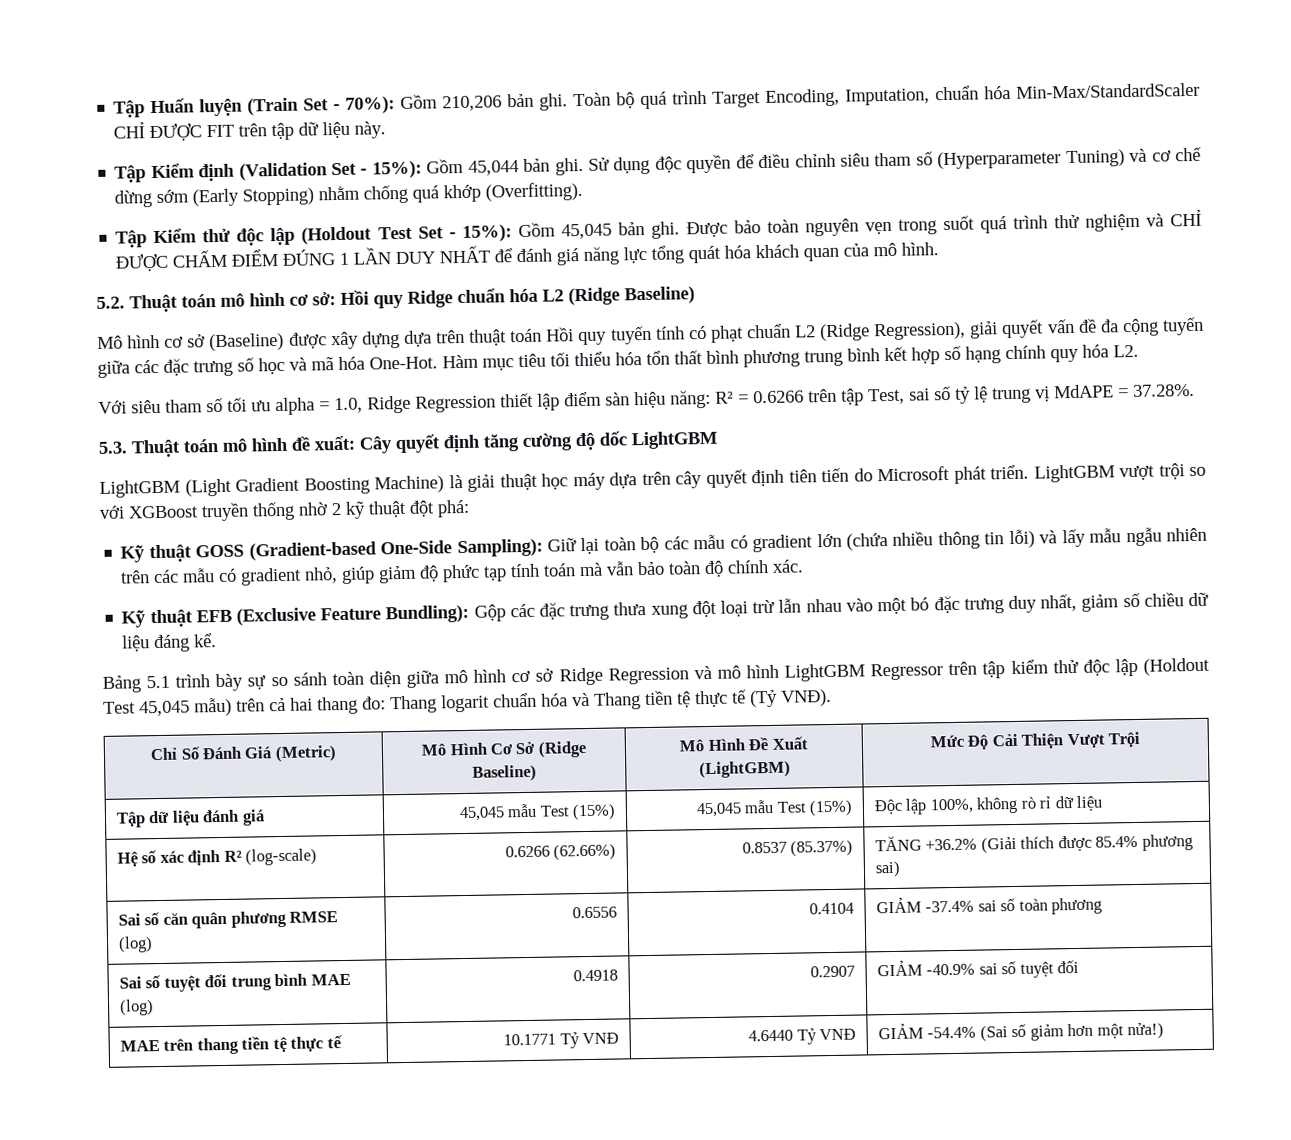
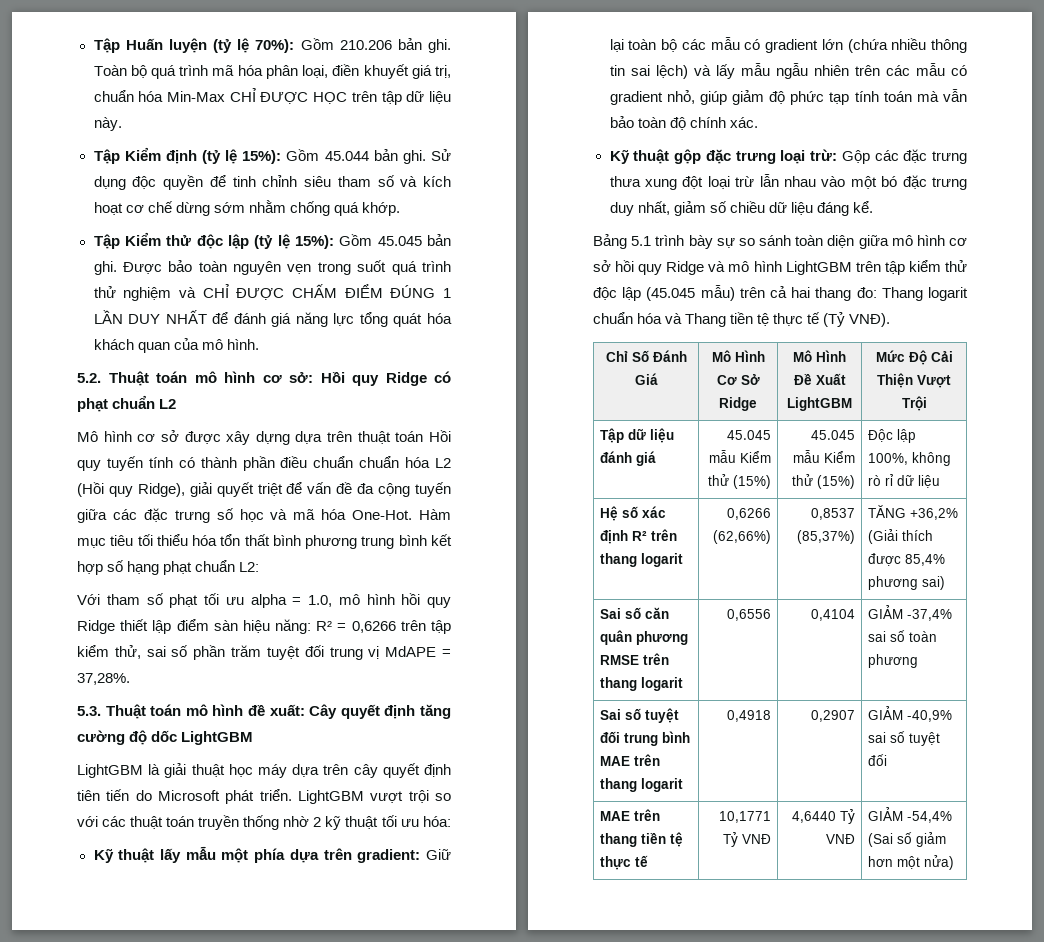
[247,97,341,116] (Train Set - -> [213,38,250,53] (tỷ lệ
[442,95,503,112] 210,206 -> [339,40,392,50] 210.206
[712,82,1200,108] [113,122,235,142] Target Encoding, Imputation, chuẩn hóa Min-Max/StandardScaler CHỈ ĐƯỢC FIT -> [212,64,451,79] [93,88,348,104] mã hóa phân loại, điền khuyết giá trị, chuẩn hóa Min-Max CHỈ ĐƯỢC HỌC
[238,158,519,181] (Validation Set - 15%): Gồm 45,044 -> [201,149,369,164] (tỷ lệ 15%): Gồm 45.044
[758,153,791,169] điều -> [232,176,256,187] tinh
[937,148,1148,170] (Hyperparameter Tuning) và -> [400,176,451,187] [93,202,123,215] và kích hoạt
[192,187,315,207] (Early Stopping) -> (245, 207) none
[443,181,584,203] khớp (Overfitting). -> [361,202,400,216] khớp.
[301,222,612,245] (Holdout Test Set - 15%): Gồm 45,045 -> [254,234,422,249] (tỷ lệ 15%): Gồm 45.045
[457,286,695,306] chuẩn hóa L2 (Ridge Baseline) -> [434,371,451,383] [77,395,177,412] có phạt chuẩn L2
[209,332,285,352] (Baseline) -> (179, 436) none
[710,319,1045,343] phạt chuẩn L2 (Ridge Regression), giải quyết -> [200,456,451,471] [77,482,303,497] thành phần điều chuẩn chuẩn hóa L2 (Hồi quy Ridge), giải quyết triệt để
[1005,344,1139,363] chính quy hóa L2. -> [163,560,260,575] phạt chuẩn L2:
[131,397,223,414] siêu tham số -> [106,593,199,608] tham số phạt
[367,395,496,414] Ridge Regression -> [338,593,451,608] [77,620,115,634] mô hình hồi quy Ridge
[753,385,988,406] 0.6266 trên tập Test, sai số tỷ lệ -> [351,620,452,634] [77,645,324,660] 0,6266 trên tập kiểm thử, sai số phần trăm tuyệt đối
[1133,383,1195,397] 37.28%. -> [77,673,130,685] 37,28%.
[184,475,444,497] (Light Gradient Boosting Machine) -> (143, 771) none
[128,505,199,519] XGBoost -> [102,816,195,829] các thuật toán
[409,499,470,518] [120,538,543,563] đột phá: // Kỹ thuật GOSS (Gradient-based One-Side Sampling): -> [381,815,451,827] [93,846,421,863] tối ưu hóa: // Kỹ thuật lấy mẫu một phía dựa trên gradient:
[1008,529,1035,549] lỗi) -> [630,65,688,79] sai lệch)
[195,604,470,626] EFB (Exclusive Feature Bundling): -> [674,149,837,164] gộp đặc trưng loại trừ:
[558,667,689,686] Ridge Regression -> [615,260,705,275] hồi quy Ridge
[870,663,944,681] Regressor -> (852, 268) none
[1142,657,1210,676] [103,700,190,717] (Holdout Test 45,045 -> [646,287,696,301] (45.045
[274,745,337,763] (Metric) -> (658, 379) none
[537,741,587,758] [472,764,537,782] (Ridge Baseline) -> [719,397,757,411] Ridge
[698,760,791,779] (LightGBM) -> [787,397,852,411] LightGBM
[458,803,616,822] [695,799,806,818] 45,045 mẫu Test (15%) | 45,045 mẫu Test -> [726,430,771,440] [708,450,771,463] [707,474,771,489] [810,430,855,440] [792,450,855,463] [791,474,813,486] 45.045 mẫu Kiểm thử (15%) | 45.045 mẫu Kiểm thử
[245,848,318,866] [504,843,616,861] [741,839,853,857] (log-scale) | 0.6266 (62.66%) | 0.8537 (85.37%) -> [651,529,678,541] [600,553,684,567] [726,508,771,520] [712,530,771,544] [810,508,855,520] [796,530,855,544] trên thang logarit | 0,6266 (62,66%) | 0,8537 (85,37%)
[925,838,978,851] +36.2% -> [910,508,959,520] +36,2%
[1095,835,1139,848] 85.4% -> [905,554,946,566] 85,4%
[118,936,154,953] [571,906,617,919] [808,902,854,915] [876,897,975,914] (log) | 0.6556 | 0.4104 | GIẢM -37.4% -> [643,653,670,665] [600,677,684,691] [726,609,771,621] [810,609,855,621] [868,605,953,621] trên thang logarit | 0,6556 | 0,4104 | GIẢM -37,4%
[119,999,155,1016] [572,969,618,982] [809,965,855,978] [877,960,976,977] (log) | 0.4918 | 0.2907 | GIẢM -40.9% -> [634,754,661,766] [600,778,684,792] [726,710,771,722] [810,710,855,722] [868,706,953,722] trên thang logarit | 0,4918 | 0,2907 | GIẢM -40,9%
[503,1032,619,1049] [748,1029,794,1042] 10.1771 Tỷ VNĐ | 4.6440 -> [718,811,771,823] [722,832,771,847] [791,811,836,823] 10,1771 Tỷ VNĐ | 4,6440
[927,1026,977,1039] -54.4% -> [907,811,953,823] -54,4%
[1127,1022,1165,1040] nửa!) -> [924,855,955,870] nửa)

